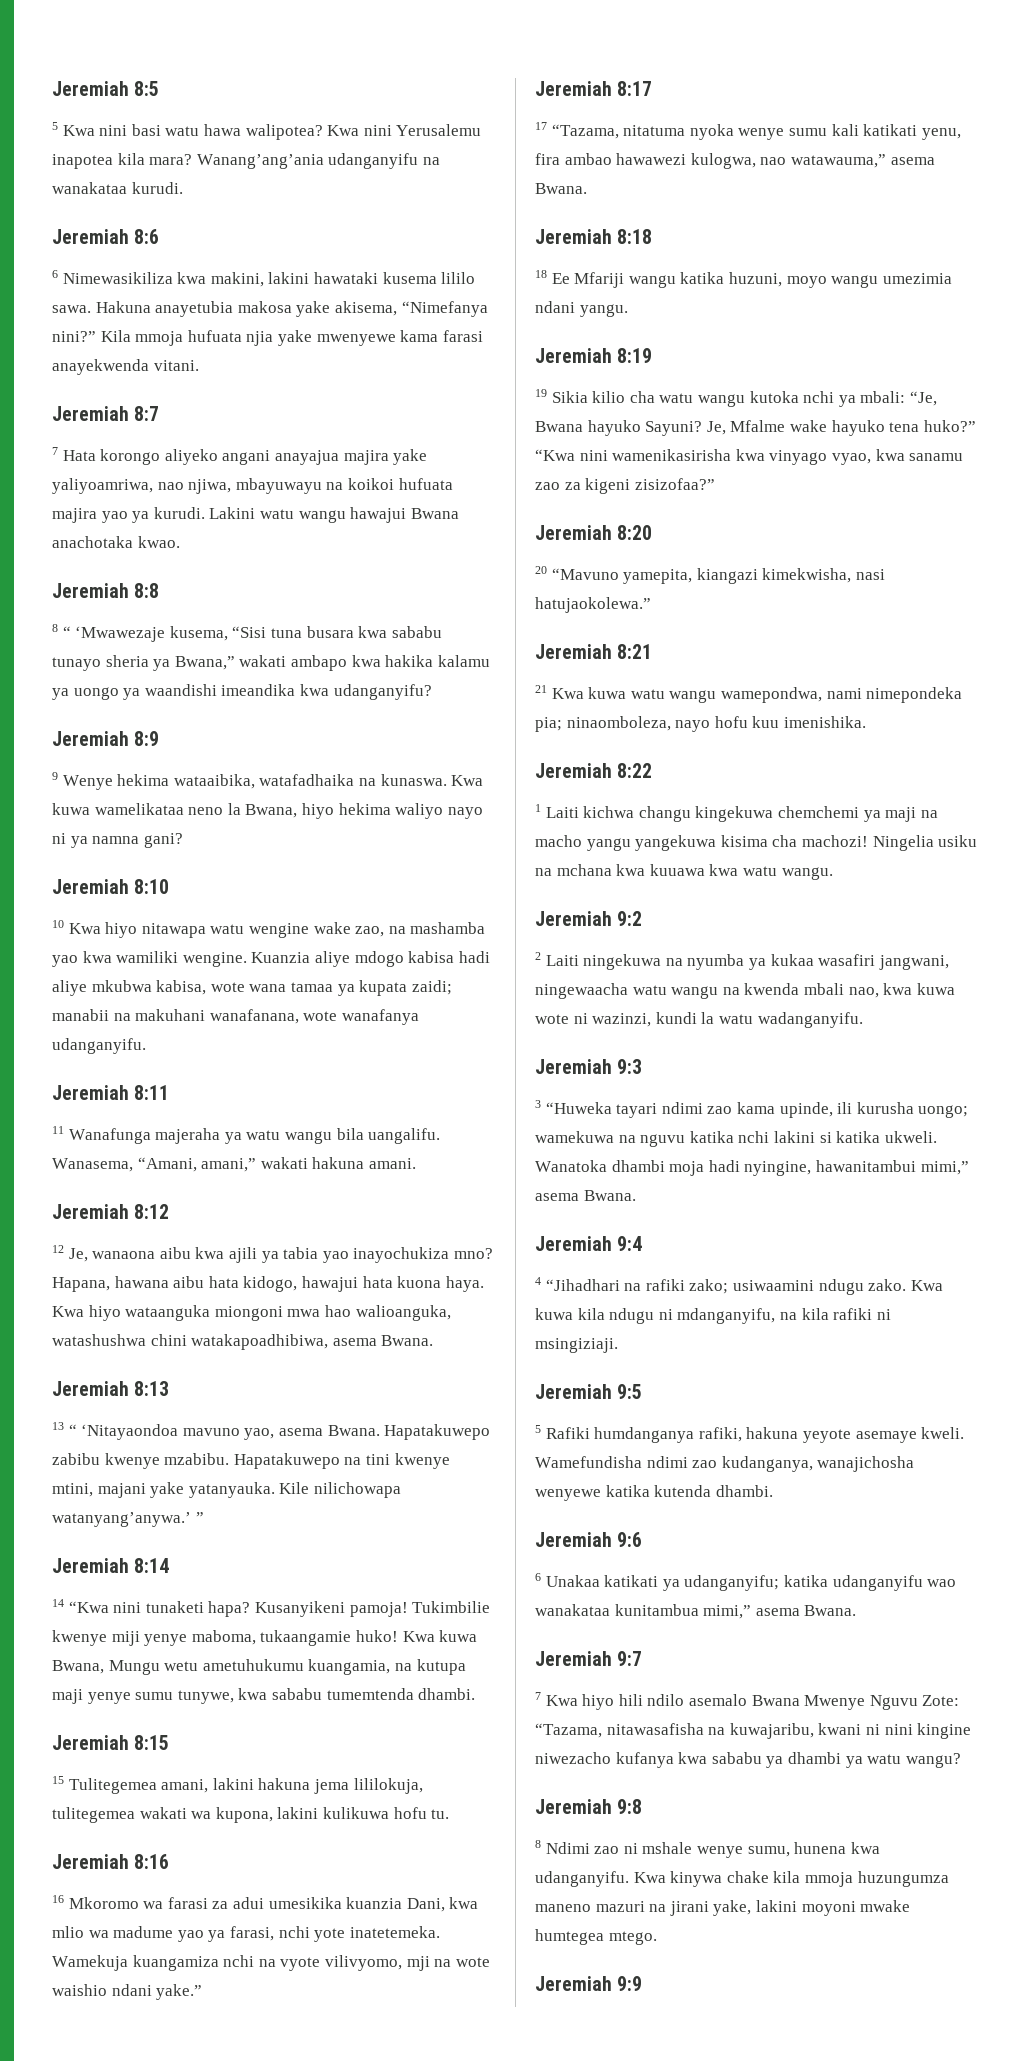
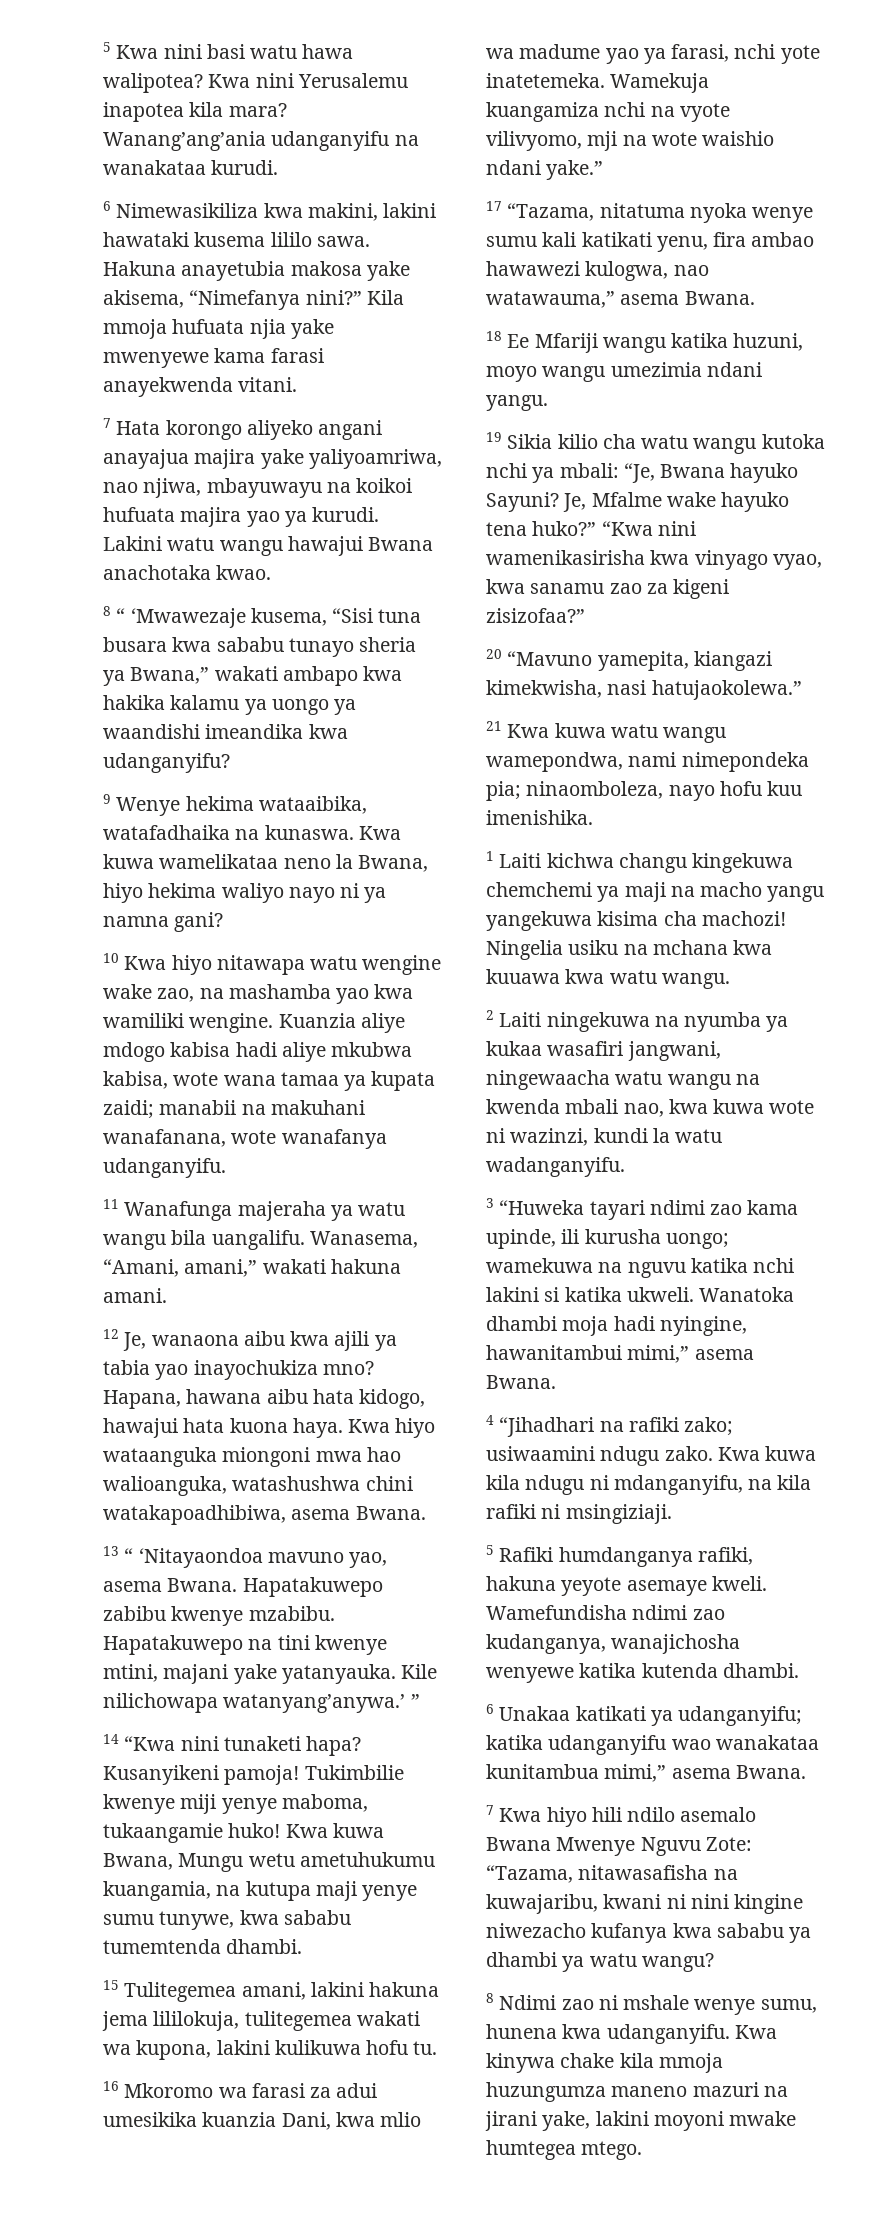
[52,81,160,96] Jeremiah 8:5 // -> (103, 47) none
[52,229,160,244] // Jeremiah 8:6 -> (279, 167) none
[52,406,160,421] // Jeremiah 8:7 -> (298, 384) none
[52,583,160,598] // Jeremiah 8:8 -> (272, 572) none
[52,731,160,746] // Jeremiah 8:9 -> (230, 763) none
[52,879,170,894] // Jeremiah 8:10 -> (224, 922) none
[52,1085,170,1100] // Jeremiah 8:11 -> (226, 1168) none
[52,1204,170,1219] // Jeremiah 8:12 -> (167, 1295) none
[52,1381,170,1396] // Jeremiah 8:13 -> (426, 1513) none
[52,1558,170,1573] // Jeremiah 8:14 -> (420, 1701) none
[52,1735,170,1750] // Jeremiah 8:15 -> (303, 1946) none
[52,1854,170,1869] // Jeremiah 8:16 -> (438, 2048) none
[535,81,653,96] // Jeremiah 8:17 -> (604, 170) none
[535,229,653,244] // Jeremiah 8:18 -> (755, 298) none
[535,348,653,363] // Jeremiah 8:19 -> (548, 403) none
[535,525,653,540] // Jeremiah 8:20 -> (585, 615) none
[535,644,653,659] // Jeremiah 8:21 -> (802, 690) none
[535,763,653,778] // Jeremiah 8:22 -> (593, 817) none
[535,911,643,926] // Jeremiah 9:2 -> (730, 981) none
[535,1059,643,1074] // Jeremiah 9:3 -> (625, 1167) none
[535,1236,643,1251] // Jeremiah 9:4 -> (556, 1382) none
[535,1384,643,1399] // Jeremiah 9:5 -> (672, 1514) none
[535,1532,643,1547] // Jeremiah 9:6 -> (799, 1670) none
[535,1651,643,1666] // Jeremiah 9:7 -> (806, 1772) none
[535,1799,643,1814] // Jeremiah 9:8 -> (714, 1962) none
[535,1976,643,1991] // Jeremiah 9:9 -> (643, 2150) none

